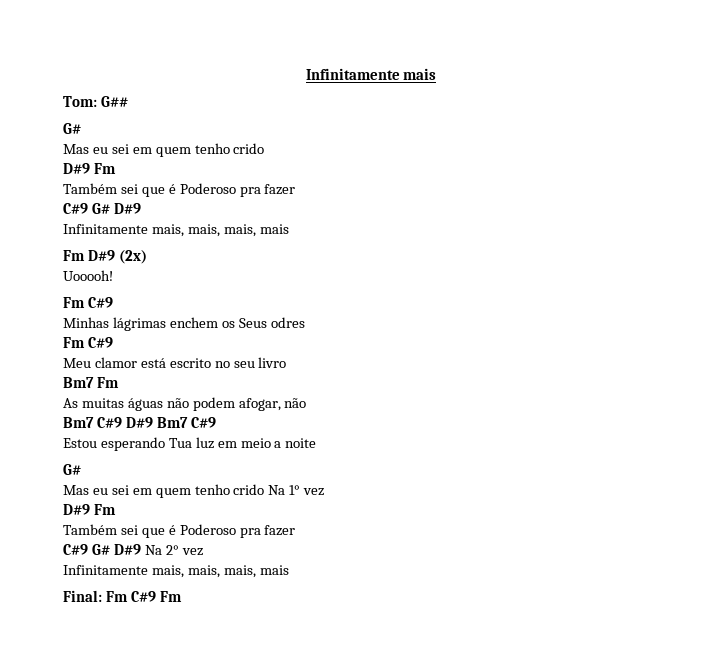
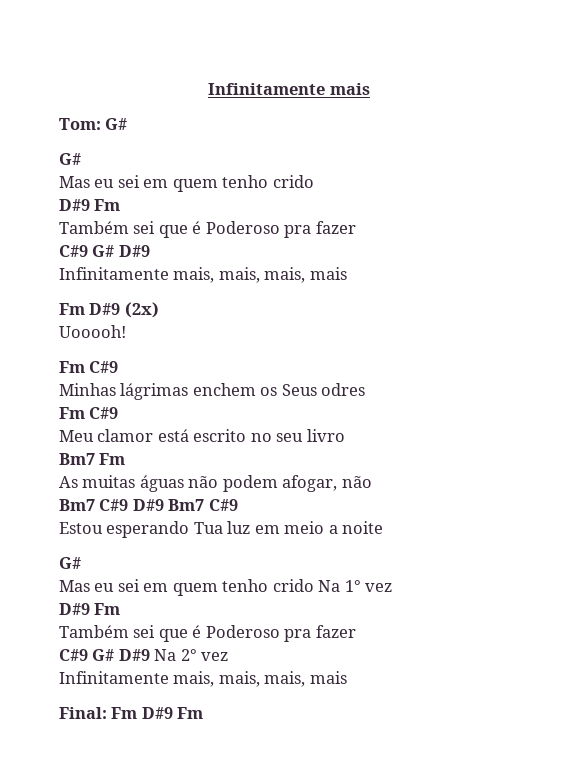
[100,96,128,107] G## -> [105,118,128,130] G#
[130,591,156,602] C#9 -> [141,707,173,719] D#9

